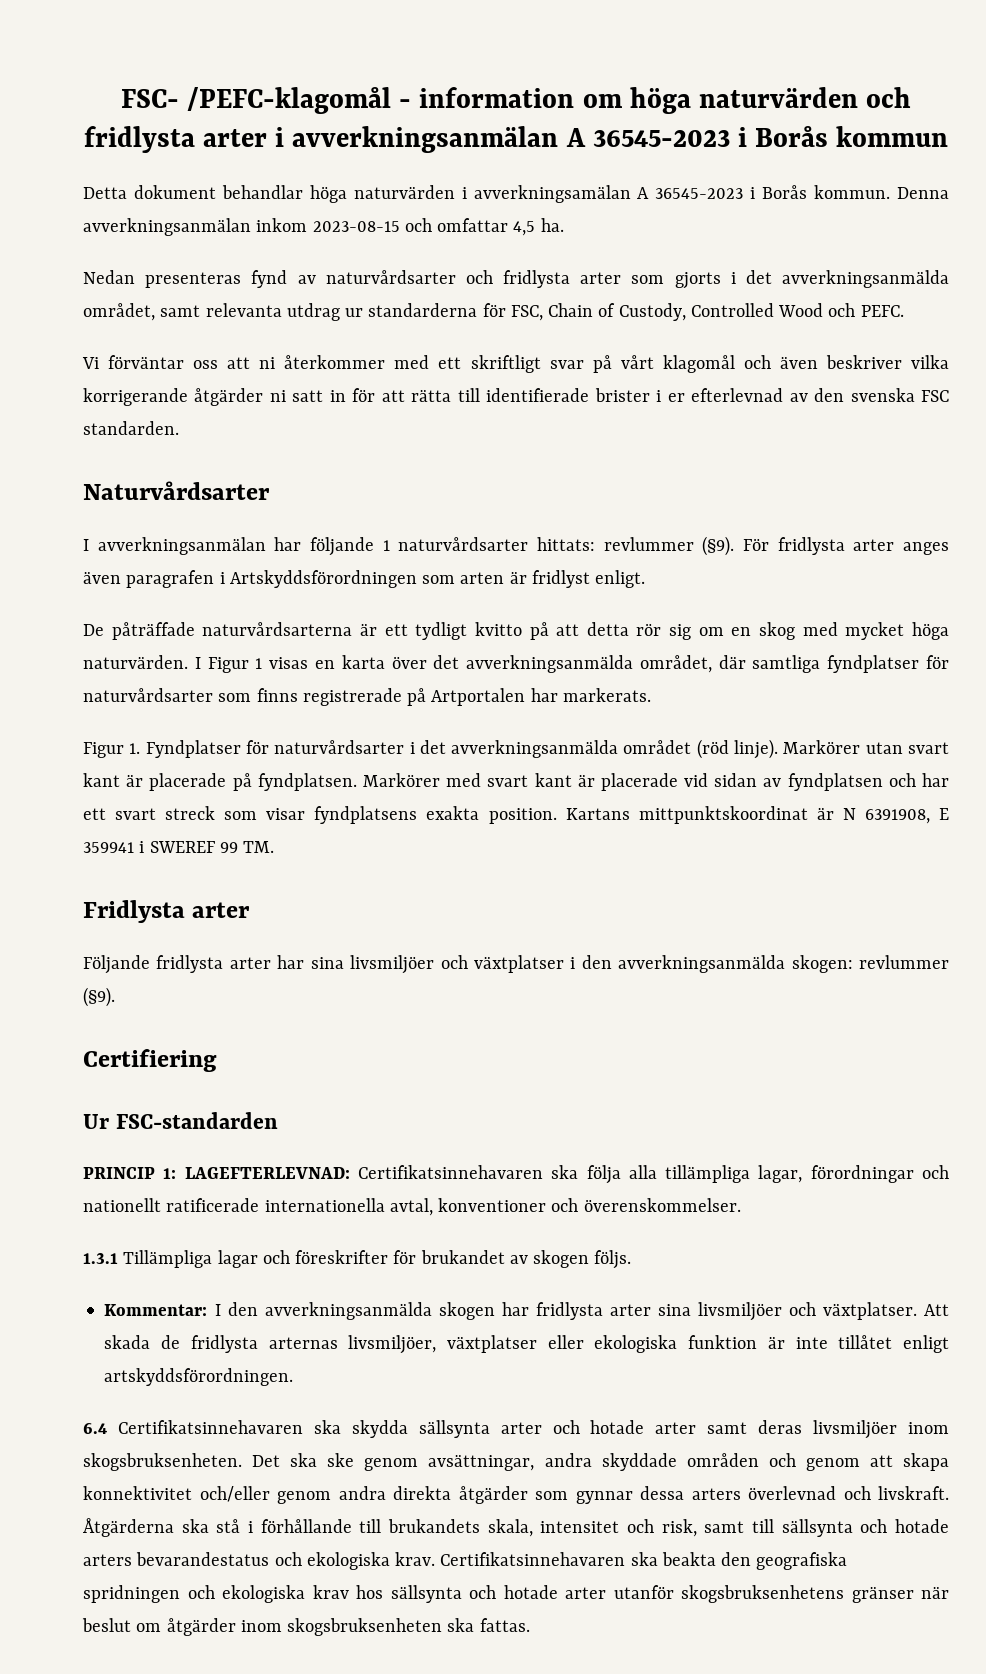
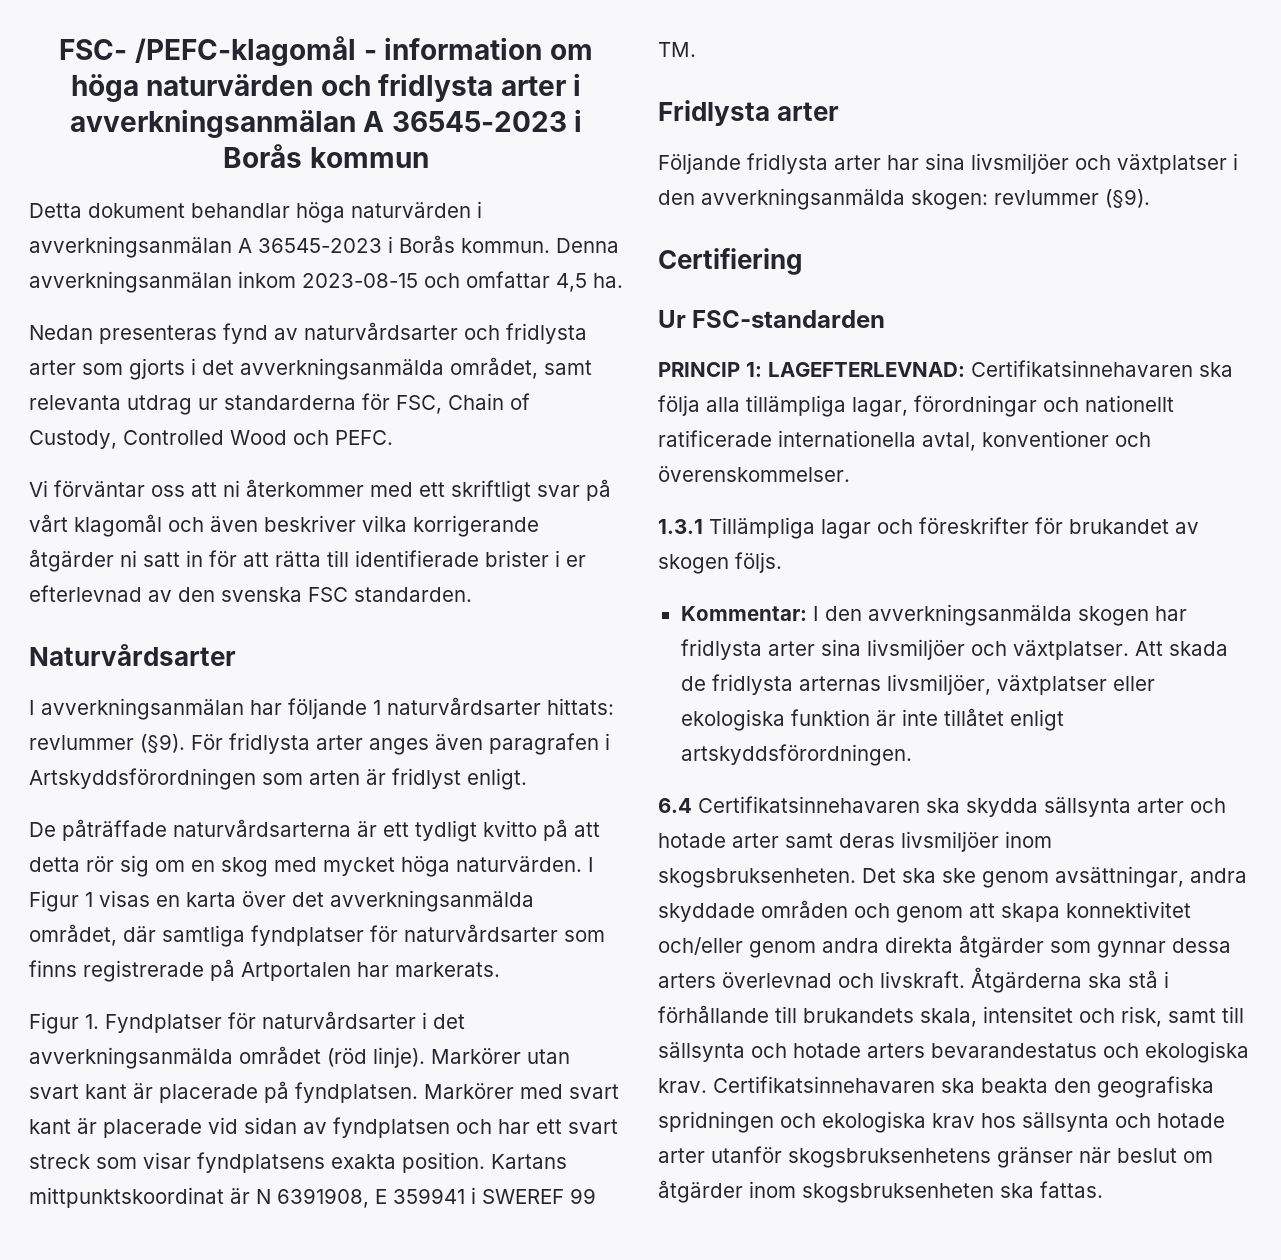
[473,185,631,203] avverkningsamälan -> [29,236,232,258] avverkningsanmälan

